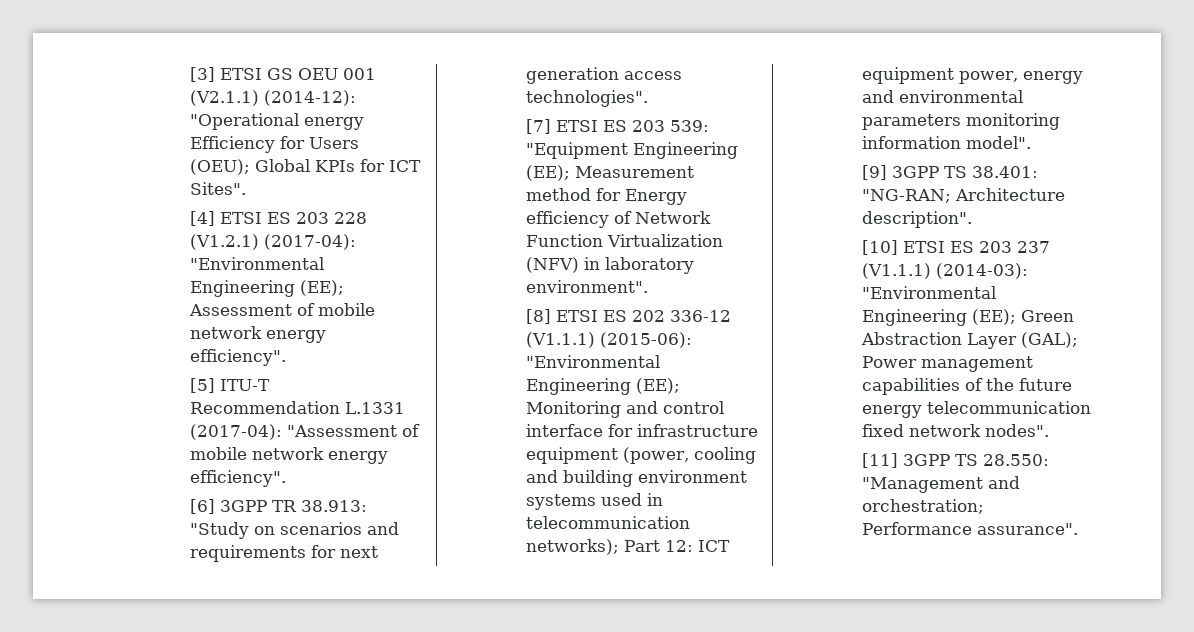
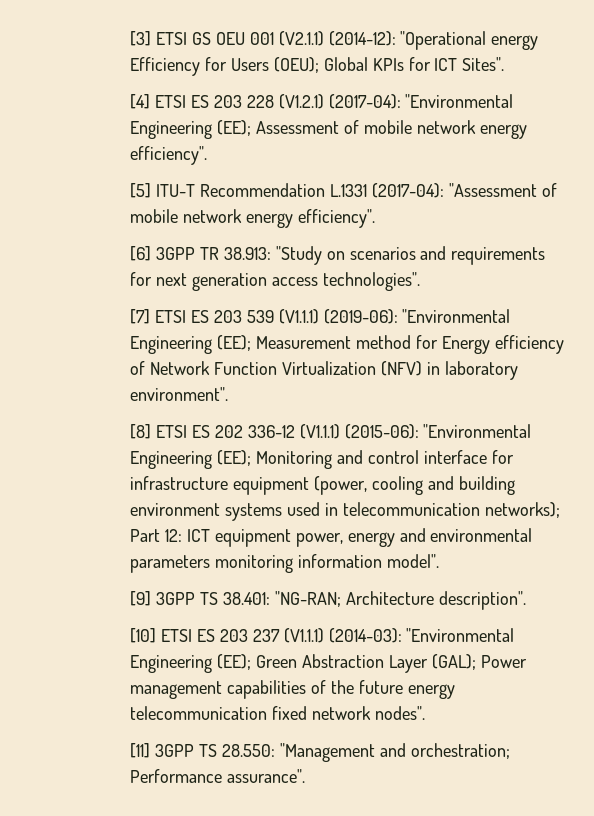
[669,120,709,132] [525,142,628,159] 539: "Equipment -> [246,309,511,324] 539 (V1.1.1) (2019-06): "Environmental

